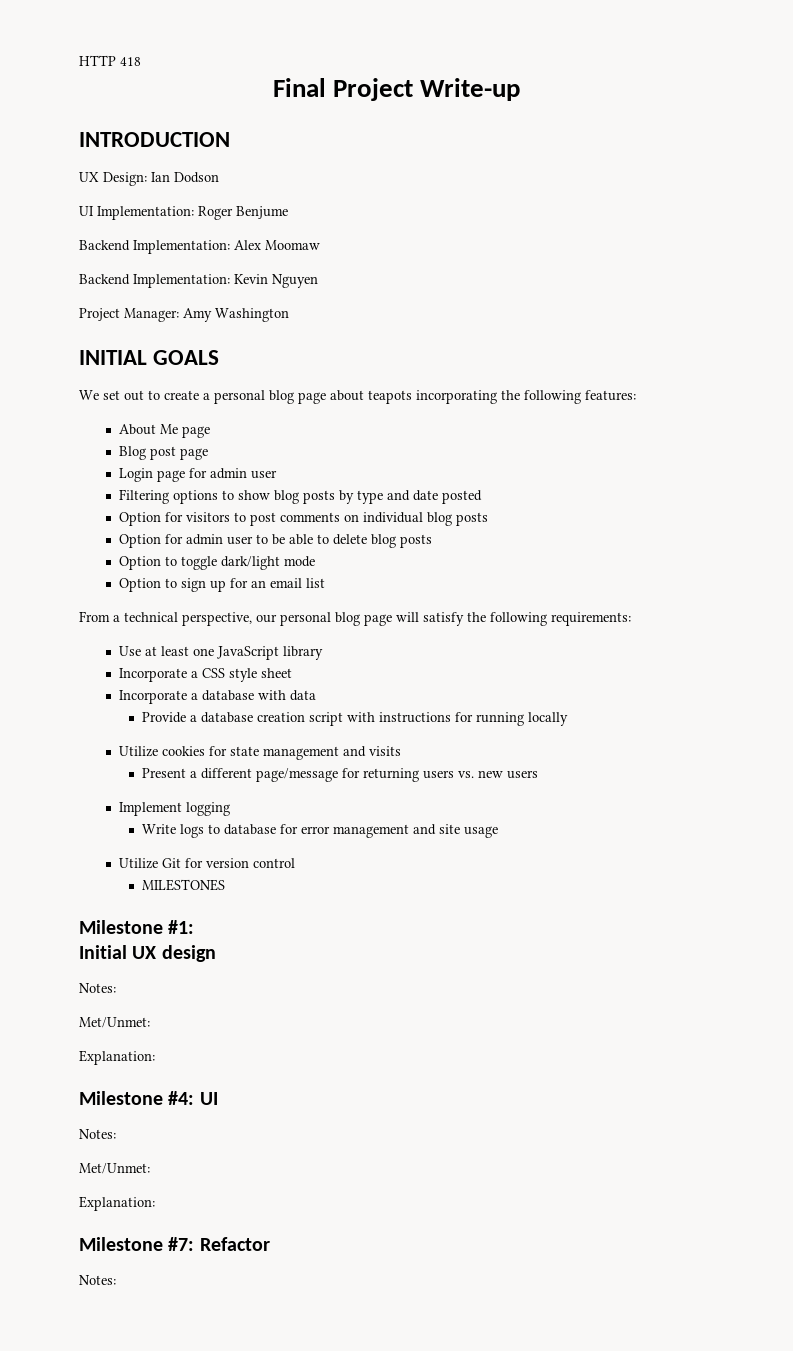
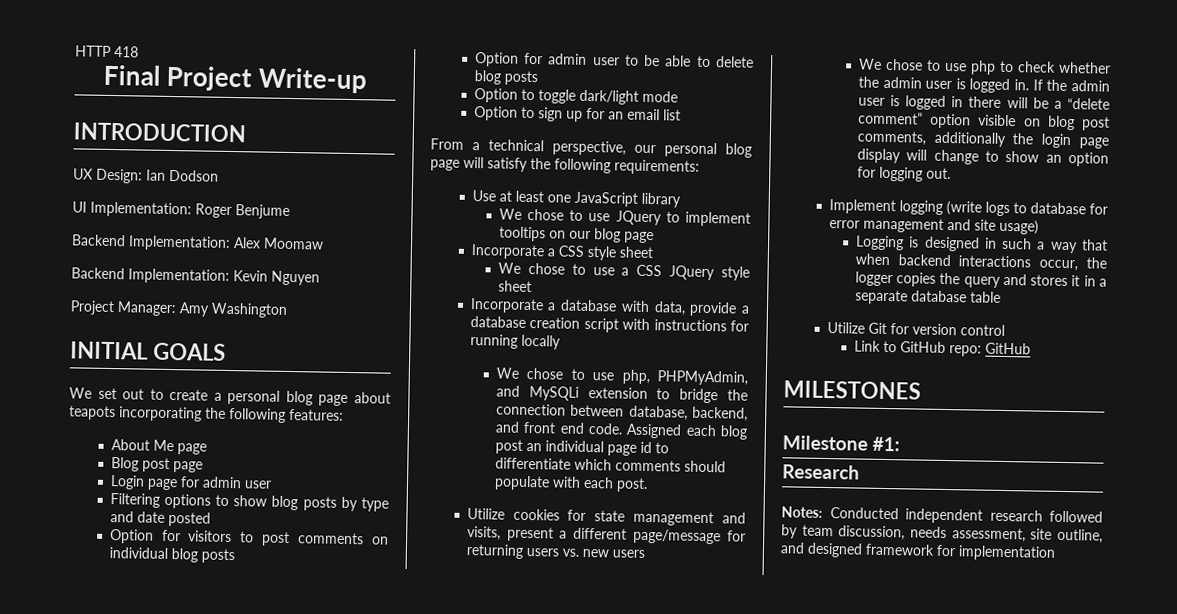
(323, 653) none -> [498,208,751,227] [498,226,654,244] // We chose to use JQuery to implement tooltips on our blog page
(292, 673) none -> [497,262,750,281] [497,280,532,293] // We chose to use a CSS JQuery style sheet
[289,690,316,701] [142,712,187,723] data // Provide -> [653,301,738,317] data, provide
(569, 719) none -> [495,367,748,386] [495,385,748,404] [495,403,748,422] [494,421,748,440] [494,439,669,456] [494,457,726,473] [493,475,648,493] // We chose to use php, PHPMyAdmin, and MySQLi extension to bridge the connection between database, backend, and front end code. Assigned each blog post an individual page id to differentiate which comments should populate with each post.
[368,746,401,756] [142,768,187,778] visits // Present -> [466,525,554,542] visits, present
(539, 774) none -> [858,58,1111,75] [857,76,1110,94] [857,95,1110,110] [857,111,1110,131] [856,130,1109,149] [856,148,1109,167] [856,166,951,182] // We chose to use php to check whether the admin user is logged in. If the admin user is logged in there will be a “delete comment” option visible on blog post comments, additionally the login page display will change to show an option for logging out.
[142,824,177,834] // Write -> [945,200,982,216] (write
[464,826,499,838] usage -> [998,219,1039,235] [855,235,1108,254] [854,253,1107,272] [854,271,1107,288] [854,289,1001,305] usage) // Logging is designed in such a way that when backend interactions occur, the logger copies the query and stores it in a separate database table
[142,879,226,891] [79,920,195,934] [79,945,216,962] [79,983,116,993] [79,1017,150,1028] [79,1050,155,1065] [79,1091,218,1105] [79,1129,116,1139] [79,1163,150,1174] [79,1196,155,1211] [79,1237,270,1251] [79,1275,116,1285] MILESTONES // Milestone #1: // Initial UX design // Notes: // Met/Unmet: // Explanation: // Milestone #4: UI // Notes: // Met/Unmet: // Explanation: // Milestone #7: Refactor // Notes: -> [853,340,1031,357] [783,380,921,400] [782,435,901,452] [782,464,860,480] [781,506,1103,524] [781,524,1103,544] [780,542,1056,561] Link to GitHub repo: GitHub // MILESTONES // Milestone #1: // Research // Notes: Conducted independent research followed by team discussion, needs assessment, site outline, and designed framework for implementation

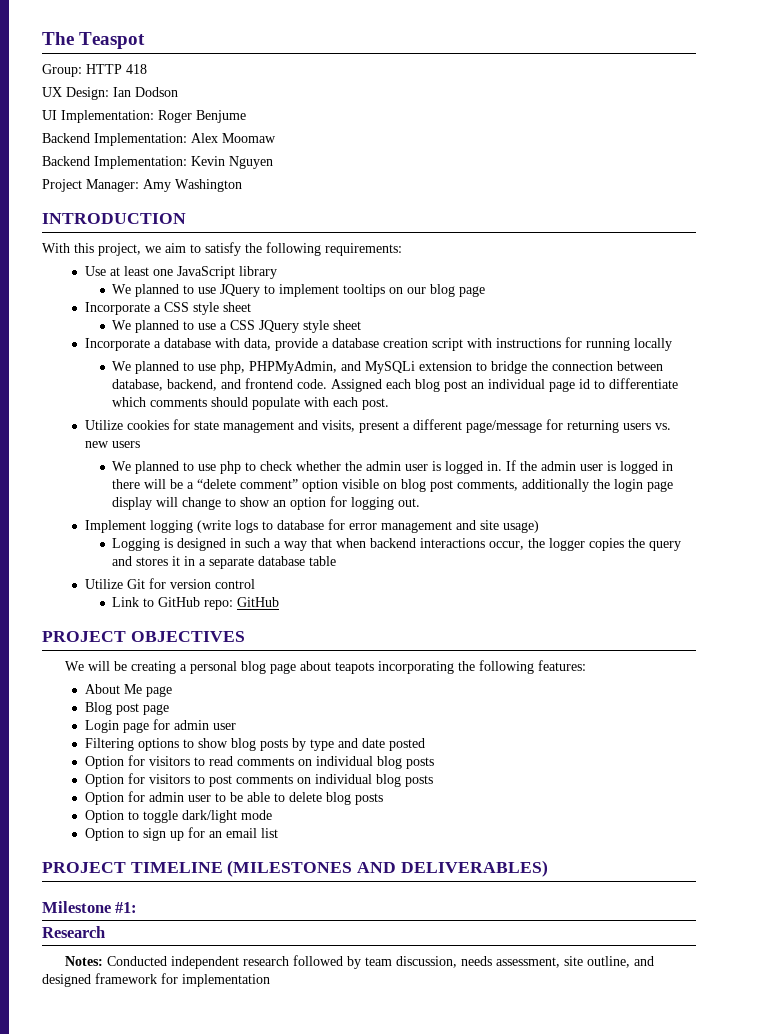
(75, 51) none -> [42,32,146,49] [42,64,82,77] The Teaspot // Group:
[103,64,367,94] [73,122,246,143] // Final Project Write-up // INTRODUCTION -> (147, 69) none
[70,341,226,361] [69,387,391,406] [69,405,344,423] [110,439,207,455] [110,457,203,473] [109,475,272,491] [109,493,389,512] [109,511,211,527] [108,529,389,547] [108,546,235,564] [474,52,754,68] [473,70,538,86] [473,88,678,105] [473,106,681,122] [430,138,752,158] [430,156,484,171] INITIAL GOALS // We set out to create a personal blog page about teapots incorporating the following features: // About Me page // Blog post page // Login page for admin user // Filtering options to show blog posts by type and date posted // Option for visitors to post comments on individual blog posts // Option for admin user to be able to delete blog posts // Option to toggle dark/light mode // Option to sign up for an email list // From a technical perspective, our personal blog page will -> [42,213,186,224] [42,243,201,256] INTRODUCTION // With this project, we aim to
[527,208,565,221] chose -> [135,284,180,297] planned
[527,262,565,275] chose -> [135,320,180,333] planned
[526,367,564,380] chose -> [135,361,180,374] planned
[523,421,585,434] front end -> [245,378,294,389] frontend
[885,58,923,71] chose -> [135,461,180,474] planned
[783,380,921,400] MILESTONES -> [42,631,245,642] [64,660,586,674] [84,684,172,697] [84,702,169,715] [84,719,236,733] [84,738,425,751] [84,755,434,769] [84,773,433,787] [84,791,383,805] [84,810,272,823] [84,827,278,841] [42,860,548,877] PROJECT OBJECTIVES // We will be creating a personal blog page about teapots incorporating the following features: // About Me page // Blog post page // Login page for admin user // Filtering options to show blog posts by type and date posted // Option for visitors to read comments on individual blog posts // Option for visitors to post comments on individual blog posts // Option for admin user to be able to delete blog posts // Option to toggle dark/light mode // Option to sign up for an email list // PROJECT TIMELINE (MILESTONES AND DELIVERABLES)

